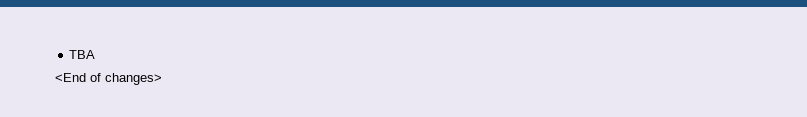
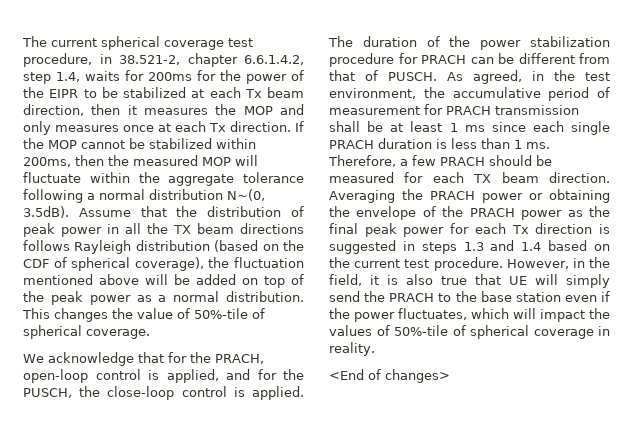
[69,50,96,59] TBA -> [22,36,253,50] [23,53,304,67] [23,70,304,84] [23,87,304,98] [23,104,304,116] [23,121,304,135] [23,138,256,149] [23,155,258,167] [23,172,304,186] [23,189,265,203] [23,206,305,218] [23,223,304,237] [23,240,304,254] [23,257,304,271] [23,274,304,288] [23,291,304,305] [22,308,265,322] [23,325,150,339] [23,352,264,366] [23,369,304,383] [23,386,304,400] [328,36,610,50] [329,53,610,67] [329,70,610,84] [329,87,610,101] [329,104,579,115] [329,121,610,135] [329,138,550,149] [328,155,552,167] [329,172,610,183] [329,189,610,203] [329,206,610,220] [329,223,610,237] [329,240,610,254] [329,257,610,271] [329,274,610,288] [329,291,610,302] [329,308,610,322] [329,325,610,339] [329,342,375,356] The current spherical coverage test procedure, in 38.521-2, chapter 6.6.1.4.2, step 1.4, waits for 200ms for the power of the EIPR to be stabilized at each Tx beam direction, then it measures the MOP and only measures once at each Tx direction. If the MOP cannot be stabilized within 200ms, then the measured MOP will fluctuate within the aggregate tolerance following a normal distribution N~(0, 3.5dB). Assume that the distribution of peak power in all the TX beam directions follows Rayleigh distribution (based on the CDF of spherical coverage), the fluctuation mentioned above will be added on top of the peak power as a normal distribution. This changes the value of 50%-tile of spherical coverage. // We acknowledge that for the PRACH, open-loop control is applied, and for the PUSCH, the close-loop control is applied. The duration of the power stabilization procedure for PRACH can be different from that of PUSCH. As agreed, in the test environment, the accumulative period of measurement for PRACH transmission shall be at least 1 ms since each single PRACH duration is less than 1 ms. Therefore, a few PRACH should be measured for each TX beam direction. Averaging the PRACH power or obtaining the envelope of the PRACH power as the final peak power for each Tx direction is suggested in steps 1.3 and 1.4 based on the current test procedure. However, in the field, it is also true that UE will simply send the PRACH to the base station even if the power fluctuates, which will impact the values of 50%-tile of spherical coverage in reality.

